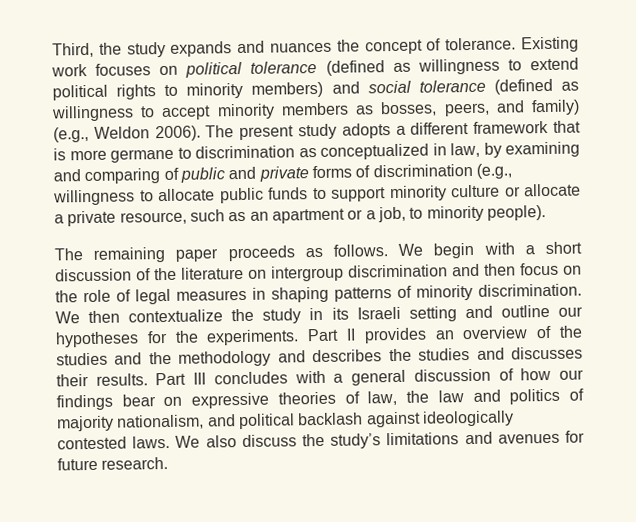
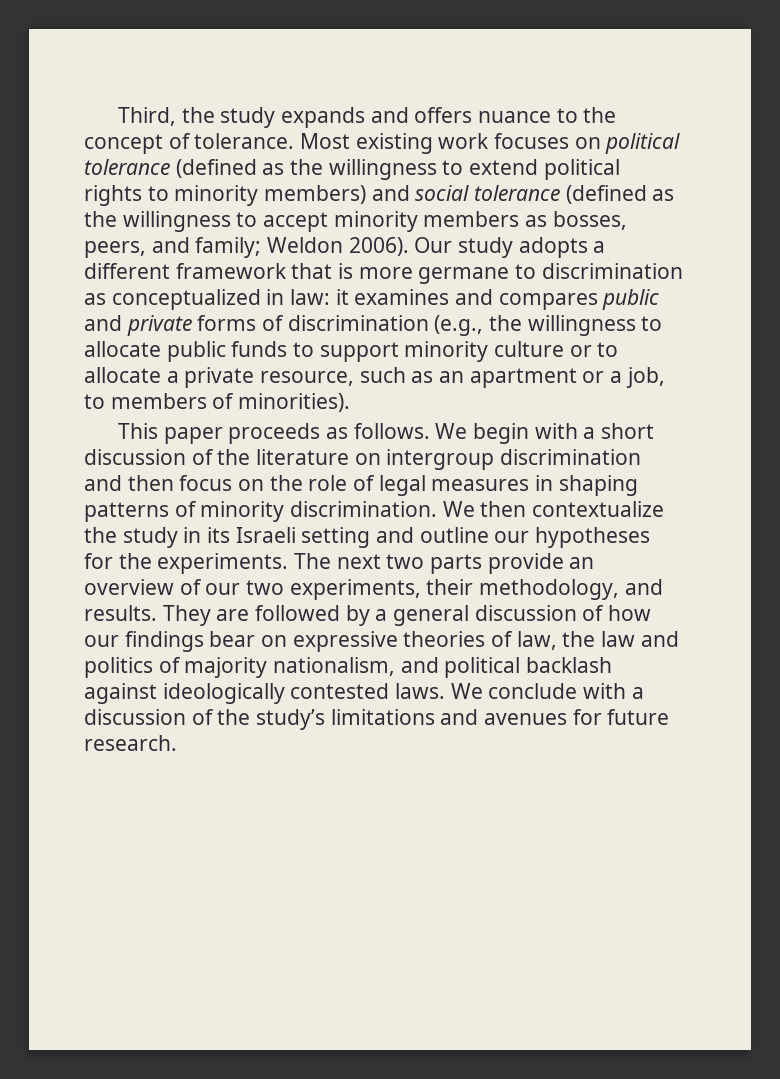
[270,42,332,53] nuances -> [414,107,578,123] offers nuance to
[521,36,579,53] Existing -> [300,133,433,154] Most existing
(411, 67) none -> [290,159,324,175] the
(579, 86) none -> [84,211,117,227] the
[531,99,580,116] [53,125,295,143] family) (e.g., Weldon 2006). The present -> [195,237,453,258] family; Weldon 2006). Our
[450,141,580,158] [53,167,179,185] law, by examining and comparing of -> [290,289,598,310] law: it examines and compares
(512, 171) none -> [489,315,523,331] the
(521, 191) none -> [597,342,619,357] to
[426,205,546,222] [54,246,166,263] minority people). // The remaining -> [110,393,351,412] [117,423,158,439] members of minorities). // This
[307,325,584,344] [56,346,583,367] [56,370,326,387] Part II provides an overview of the studies and the methodology and describes the studies and discusses their results. Part III concludes with -> [294,553,595,574] [84,579,663,600] [84,605,370,626] The next two parts provide an overview of our two experiments, their methodology, and results. They are followed by
[205,434,297,448] also discuss -> [488,683,644,699] [84,709,214,725] conclude with a discussion of

